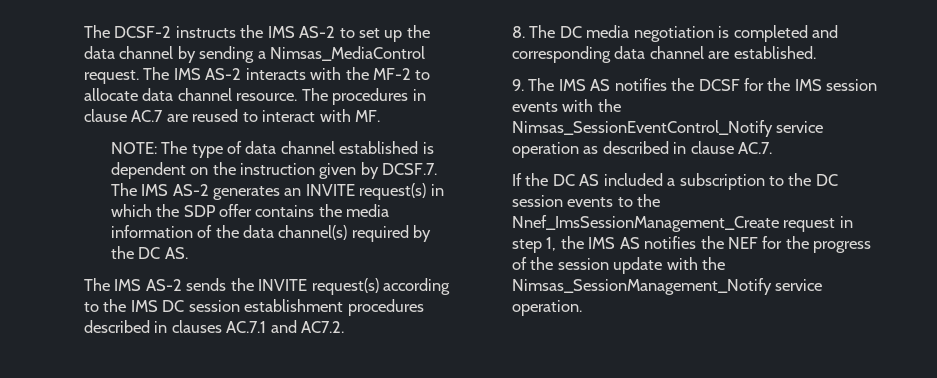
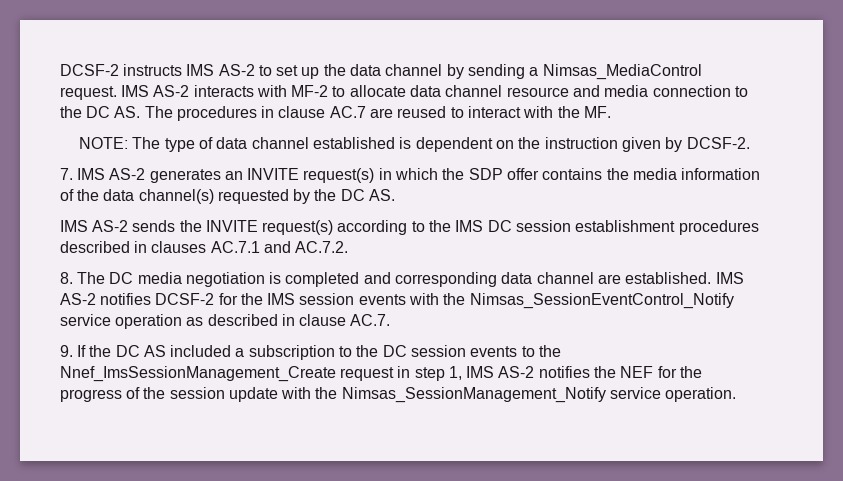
[83,25,110,38] The -> (59, 70) none
[240,25,264,38] the -> (182, 70) none
[143,67,170,80] The -> (117, 93) none
[345,67,369,80] the -> (287, 91) none
[236,93,298,101] resource. -> [506,85,749,97] [59,106,141,118] resource and media connection to the DC AS.
(351, 115) none -> [557,106,580,118] the
[382,163,438,175] [110,183,137,196] DCSF.7. The -> [686,137,750,149] [59,168,73,180] DCSF-2. // 7.
[351,225,409,242] required -> [217,189,289,204] requested
[83,278,110,291] The -> (396, 195) none
[301,321,345,333] AC7.2. -> [295,241,349,253] AC.7.2.
[511,78,740,91] // 9. The IMS AS notifies the DCSF -> [715,272,744,284] [59,293,215,305] IMS AS-2 notifies DCSF-2
(773, 148) none -> [59,345,73,357] 9.
[560,236,640,249] the IMS AS -> [466,366,535,378] IMS AS-2

